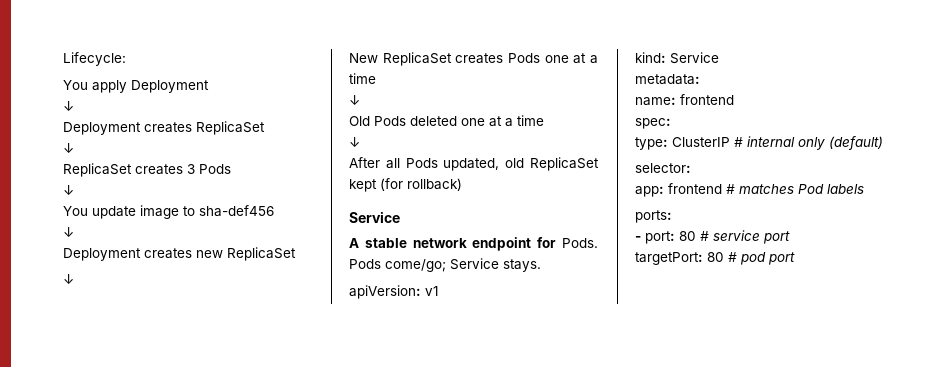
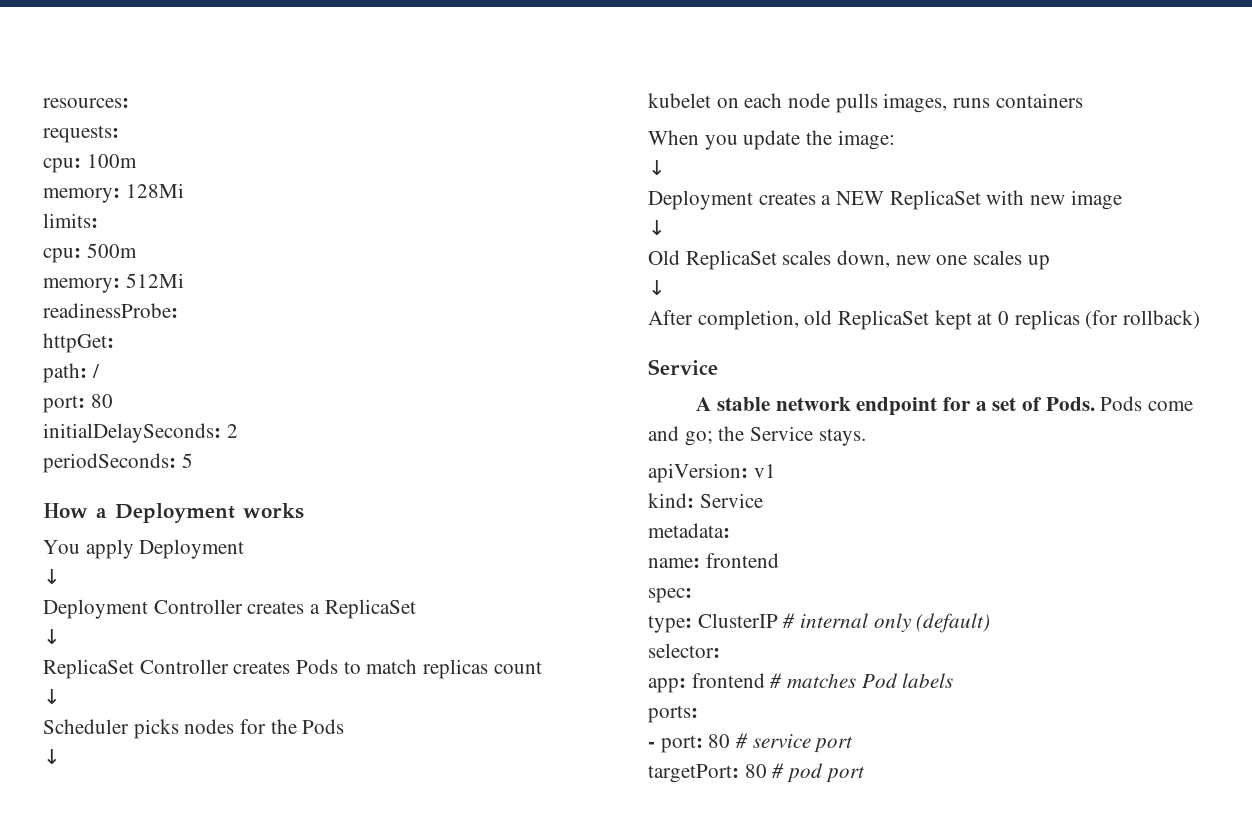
[63,52,126,66] Lifecycle: -> [43,98,129,108] [43,125,119,143] [43,154,137,173] [43,183,184,203] [43,213,98,228] [43,243,137,263] [43,273,184,293] [43,303,178,318] [43,333,114,353] [43,363,100,383] [43,394,113,413] [43,423,238,443] [43,453,193,473] [43,503,304,523] resources: // requests: // cpu: 100m // memory: 128Mi // limits: // cpu: 500m // memory: 512Mi // readinessProbe: // httpGet: // path: / // port: 80 // initialDelaySeconds: 2 // periodSeconds: 5 // How a Deployment works
[144,122,192,133] creates -> [153,599,321,614] Controller creates a
[135,164,231,175] [63,185,74,195] [63,205,274,219] [63,227,74,237] [63,247,296,261] [63,274,74,284] [349,52,598,66] [349,73,376,84] [349,95,360,105] [349,115,544,127] [349,137,360,147] [349,157,599,171] [349,179,377,192] creates 3 Pods // ↓ // You update image to sha-def456 // ↓ // Deployment creates new ReplicaSet // ↓ // New ReplicaSet creates Pods one at a time // ↓ // Old Pods deleted one at a time // ↓ // After all Pods updated, old ReplicaSet kept -> [139,659,542,679] [43,689,61,704] [43,719,345,739] [43,749,61,764] [648,93,1083,113] [648,130,895,150] [648,160,666,175] [648,190,1122,210] [648,220,666,235] [648,250,1050,270] [648,280,666,295] [648,310,1080,330] Controller creates Pods to match replicas count // ↓ // Scheduler picks nodes for the Pods // ↓ // kubelet on each node pulls images, runs containers // When you update the image: // ↓ // Deployment creates a NEW ReplicaSet with new image // ↓ // Old ReplicaSet scales down, new one scales up // ↓ // After completion, old ReplicaSet kept at 0 replicas
[562,238,598,248] [349,259,446,272] Pods. Pods come/go; -> [975,396,1194,411] [648,426,745,446] a set of Pods. Pods come and go; the

